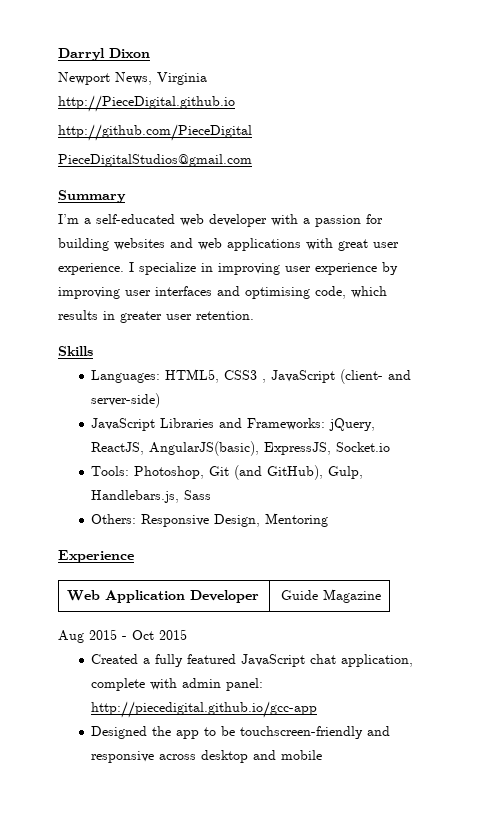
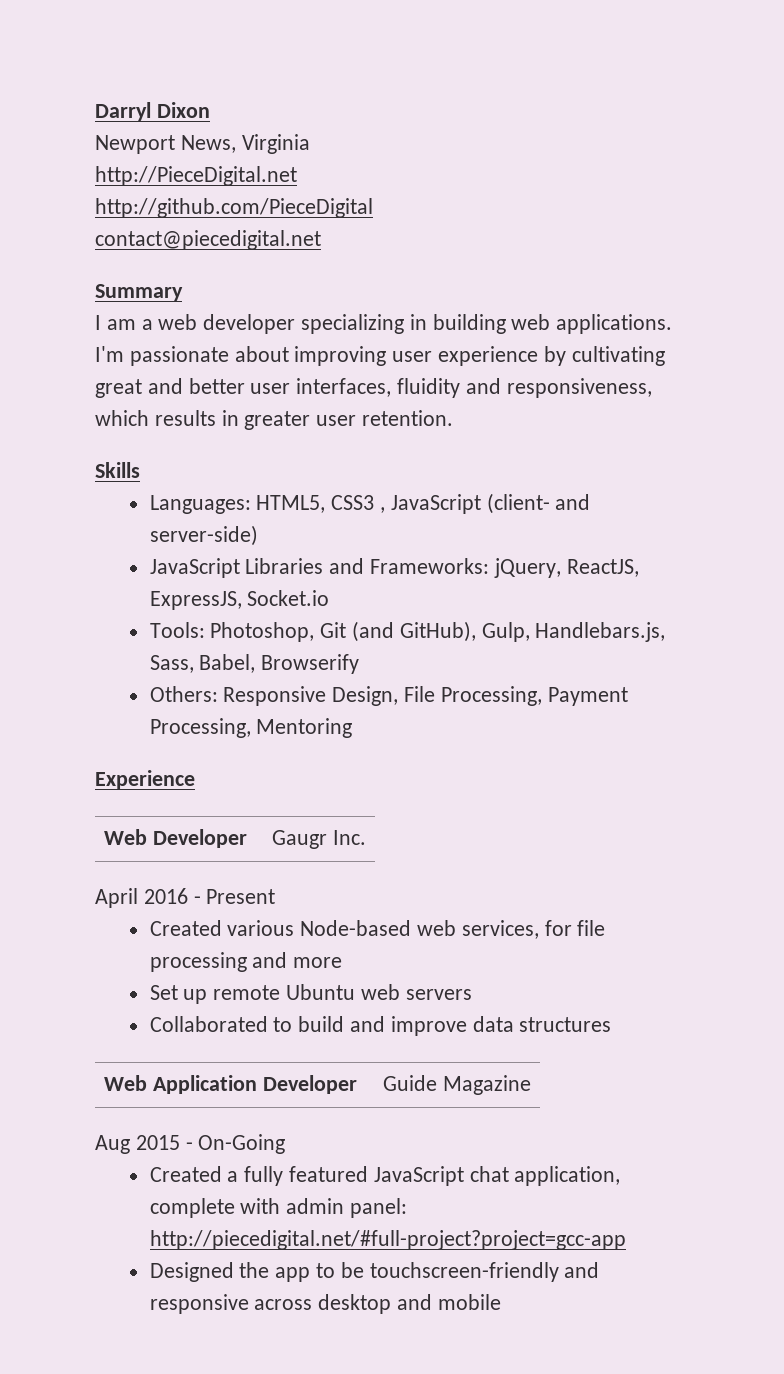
[58,95,235,112] http://PieceDigital.github.io -> [95,166,297,186] http://PieceDigital.net
[58,154,252,167] PieceDigitalStudios@gmail.com -> [95,230,321,250] contact@piecedigital.net
[58,214,383,227] [58,238,399,251] [58,262,398,275] [58,286,346,299] I’m a self-educated web developer with a passion for building websites and web applications with great user experience. I specialize in improving user experience by improving user interfaces and optimising code, -> [95,314,673,334] [95,346,665,366] [95,378,652,398] I am a web developer specializing in building web applications. I'm passionate about improving user experience by cultivating great and better user interfaces, fluidity and responsiveness,
[149,441,260,456] AngularJS(basic), -> (639, 568) none
[184,490,212,500] Sass -> [149,654,360,674] Sass, Babel, Browserify
[265,513,329,527] [58,550,134,563] Mentoring // Experience -> [403,686,628,706] [149,718,353,738] [95,770,195,789] [104,829,248,848] [271,830,366,849] [95,888,276,908] [149,920,606,939] [149,952,343,972] [149,984,472,1004] [149,1016,612,1036] File Processing, Payment Processing, Mentoring // Experience // Web Developer | Gaugr Inc. // April 2016 - Present // Created various Node-based web services, for file processing and more // Set up remote Ubuntu web servers // Collaborated to build and improve data structures
[132,629,187,640] Oct 2015 -> [198,1134,286,1154] On-Going
[91,701,318,718] http://piecedigital.github.io/gcc-app -> [149,1230,626,1250] http://piecedigital.net/#full-project?project=gcc-app

